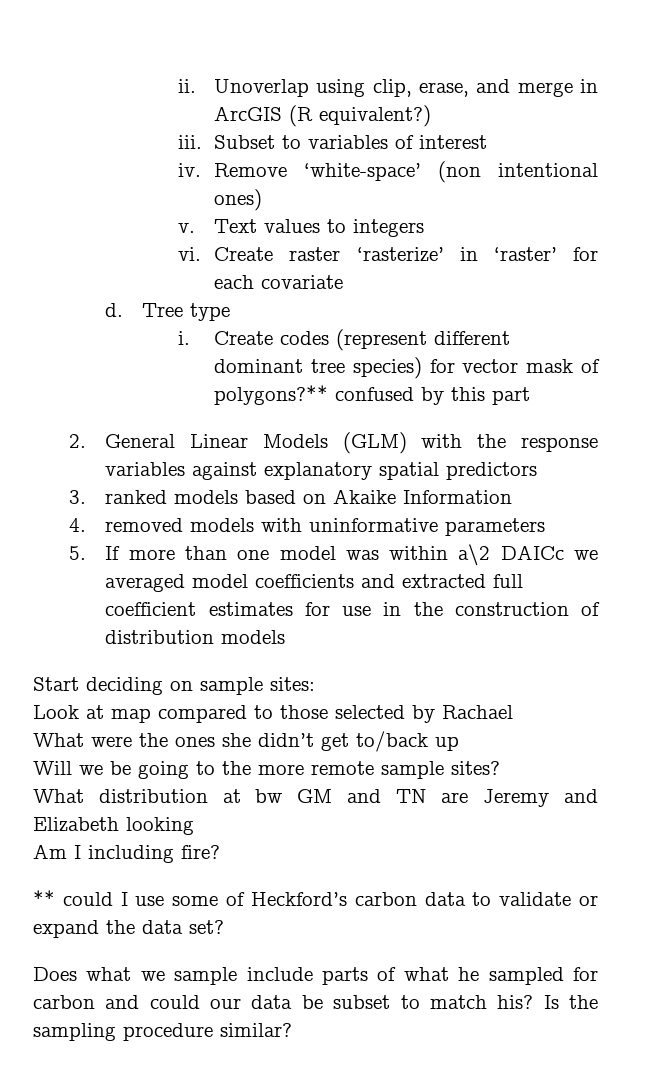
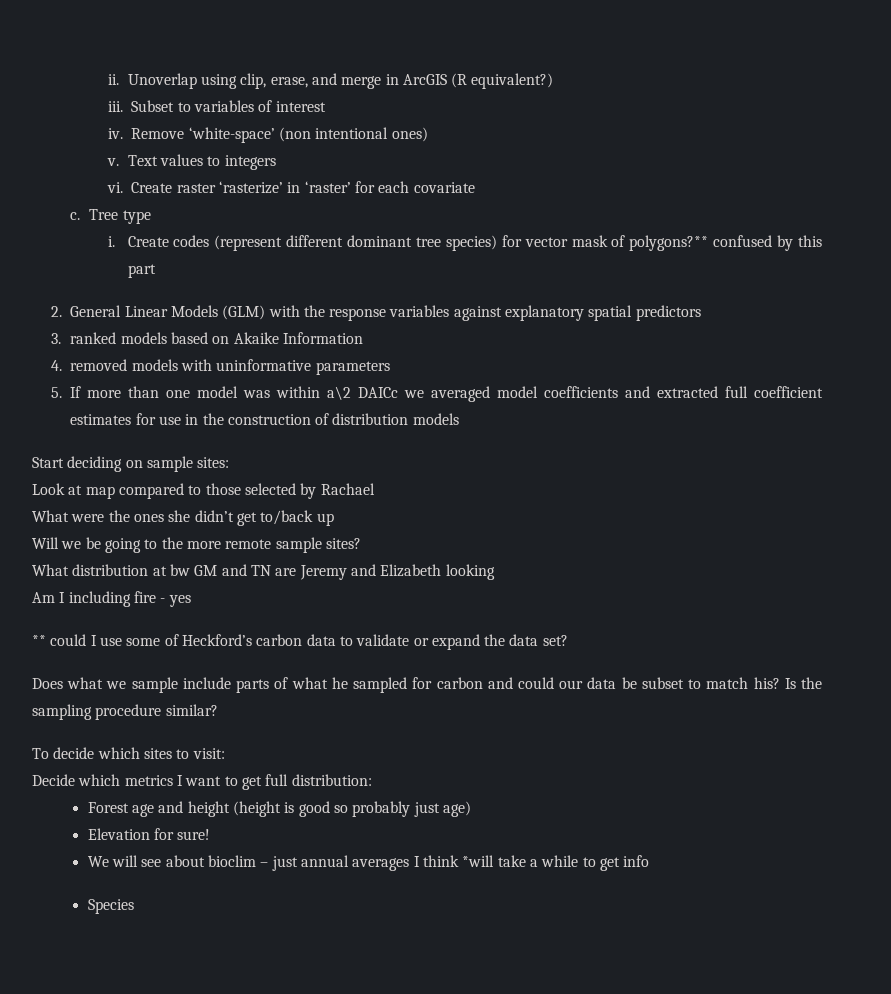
[105,303,124,317] d. -> [70,212,81,220] c.
[181,845,220,859] fire? -> [133,591,191,607] fire - yes
(292, 1030) none -> [32,747,225,759] [32,774,372,790] [87,801,472,817] [87,828,211,840] [87,855,650,871] [87,899,134,914] // To decide which sites to visit: // Decide which metrics I want to get full distribution: // Forest age and height (height is good so probably just age) // Elevation for sure! // We will see about bioclim – just annual averages I think *will take a while to get info // Species

